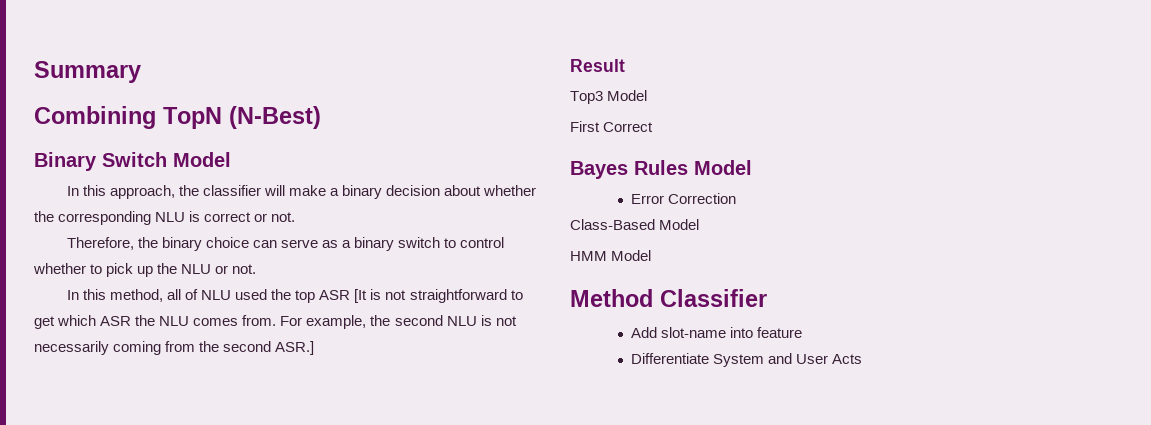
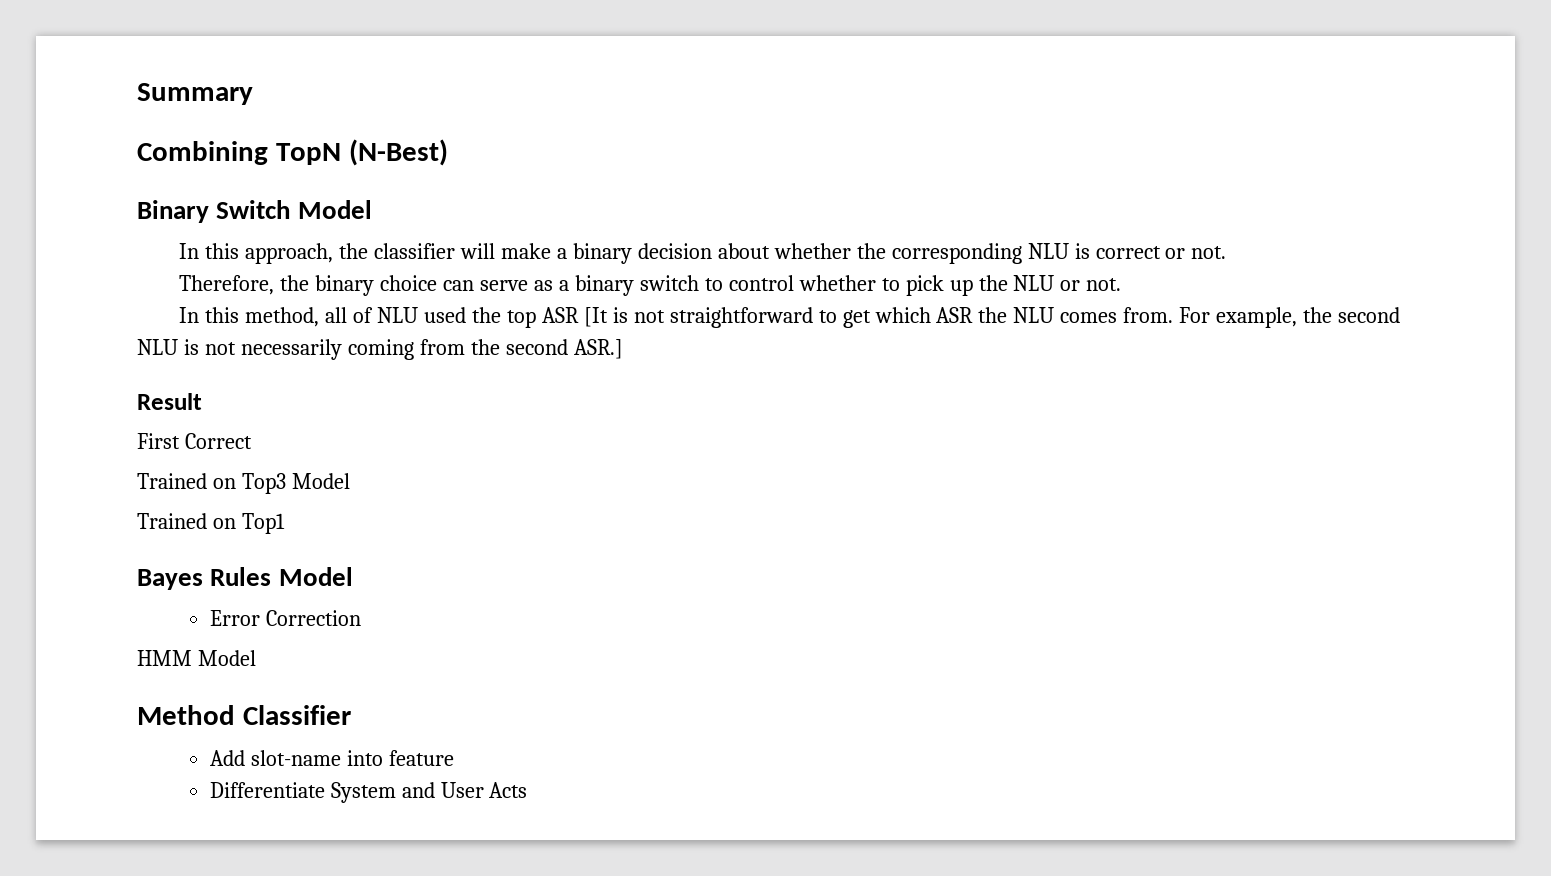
(625, 65) none -> [137,433,252,449] [137,473,236,489] First Correct // Trained on
[570,121,654,132] First Correct -> [137,513,285,534] Trained on Top1
[570,219,700,230] // Class-Based Model -> (361, 618) none

